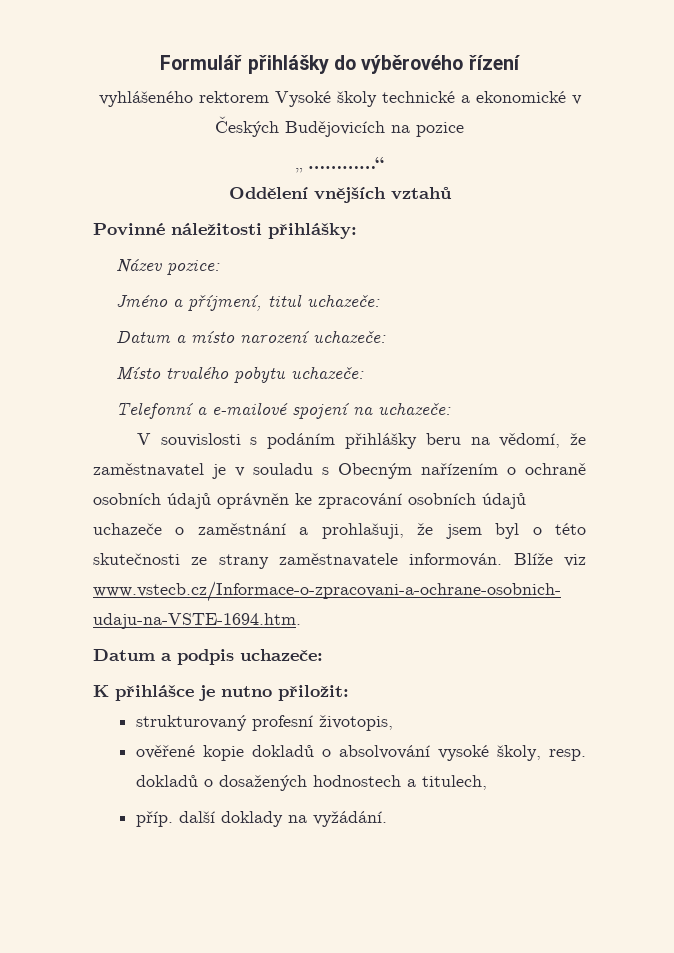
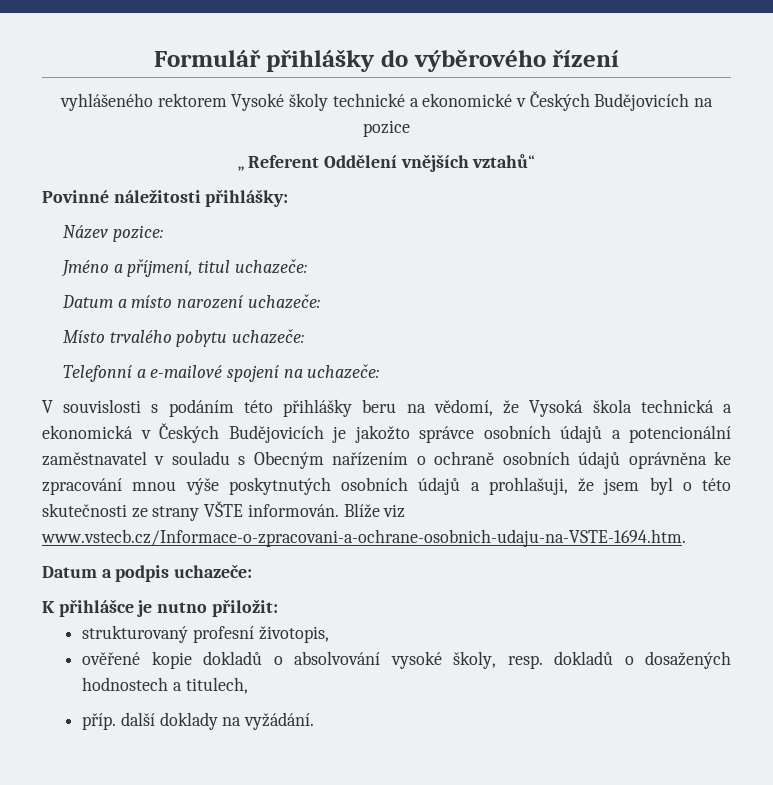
[308,157,384,169] …………“ // -> [248,155,320,168] Referent
[390,187,452,200] vztahů -> [472,154,536,168] vztahů“
(336, 441) none -> [243,400,273,413] této
[93,463,226,479] zaměstnavatel je -> [529,399,733,417] [42,423,731,443] [42,451,147,466] Vysoká škola technická a ekonomická v Českých Budějovicích je jakožto správce osobních údajů a potencionální zaměstnavatel
[217,493,289,509] oprávněn -> [628,452,707,469] oprávněna
[408,493,526,509] [93,523,286,535] osobních údajů uchazeče o zaměstnání -> [132,477,461,495] mnou výše poskytnutých osobních údajů
[279,553,398,567] zaměstnavatele -> [204,501,244,517] VŠTE

